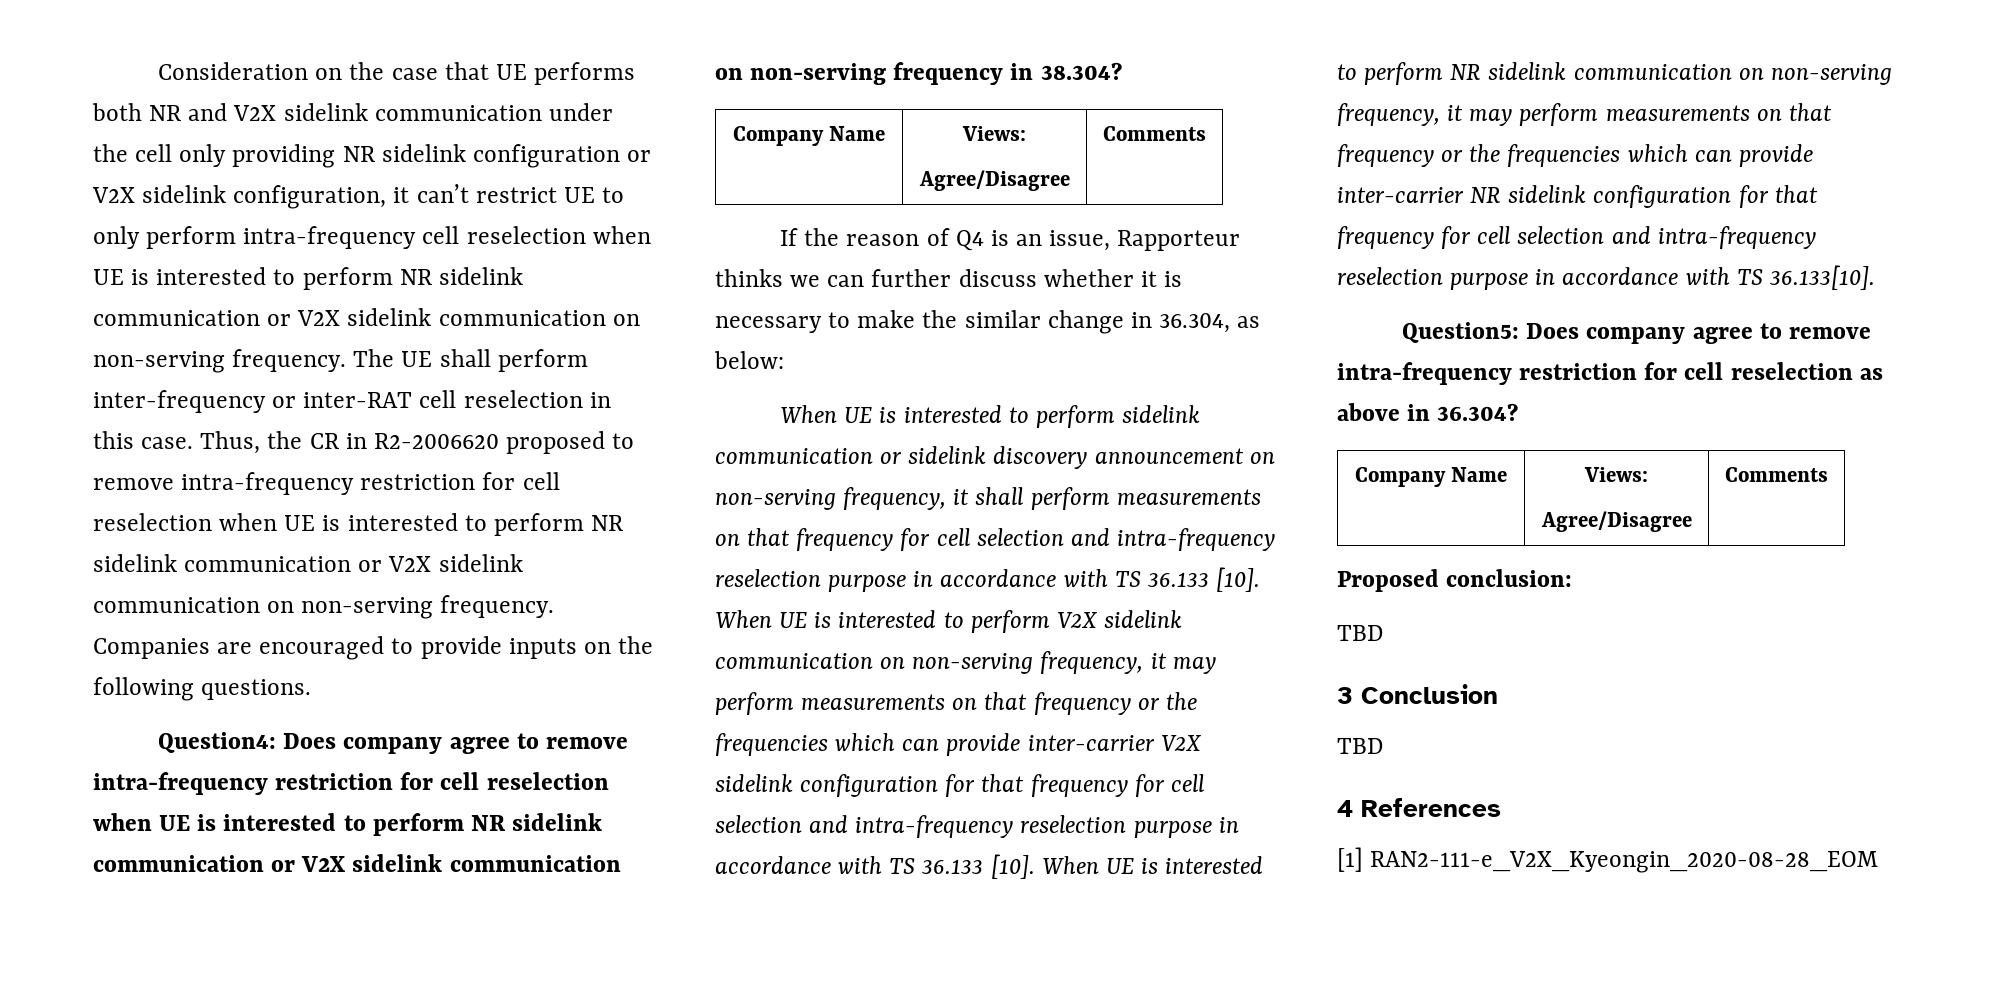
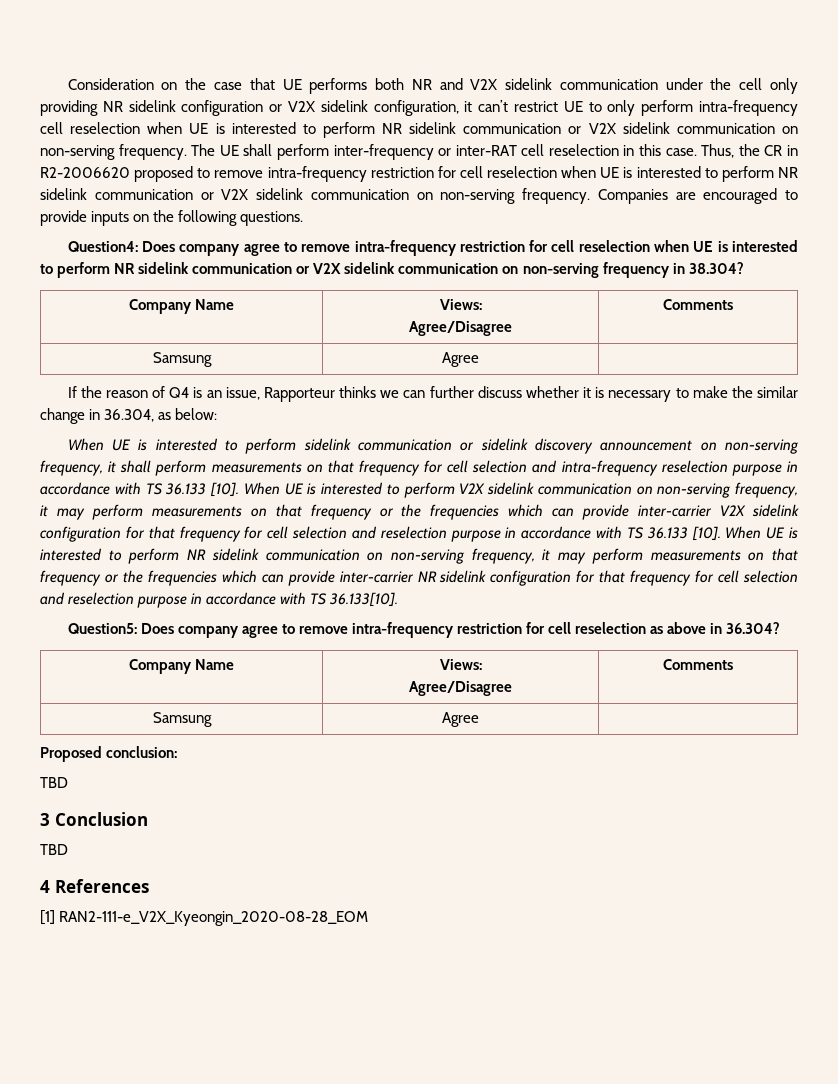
(1206, 133) none -> [152,352,212,367] [442,352,479,367] // Samsung | Agree |
[855,815,1014,838] intra-frequency -> (377, 532) none
[1657,226,1816,249] intra-frequency -> (65, 598) none
(1828, 474) none -> [152,712,212,727] [442,712,479,727] // Samsung | Agree |

